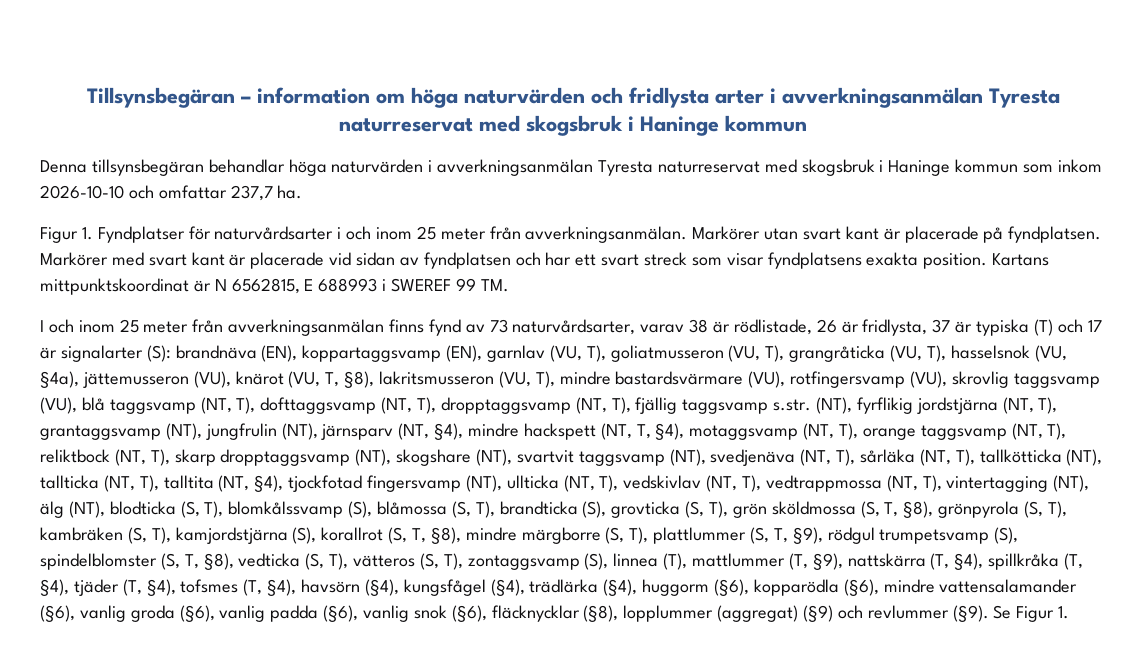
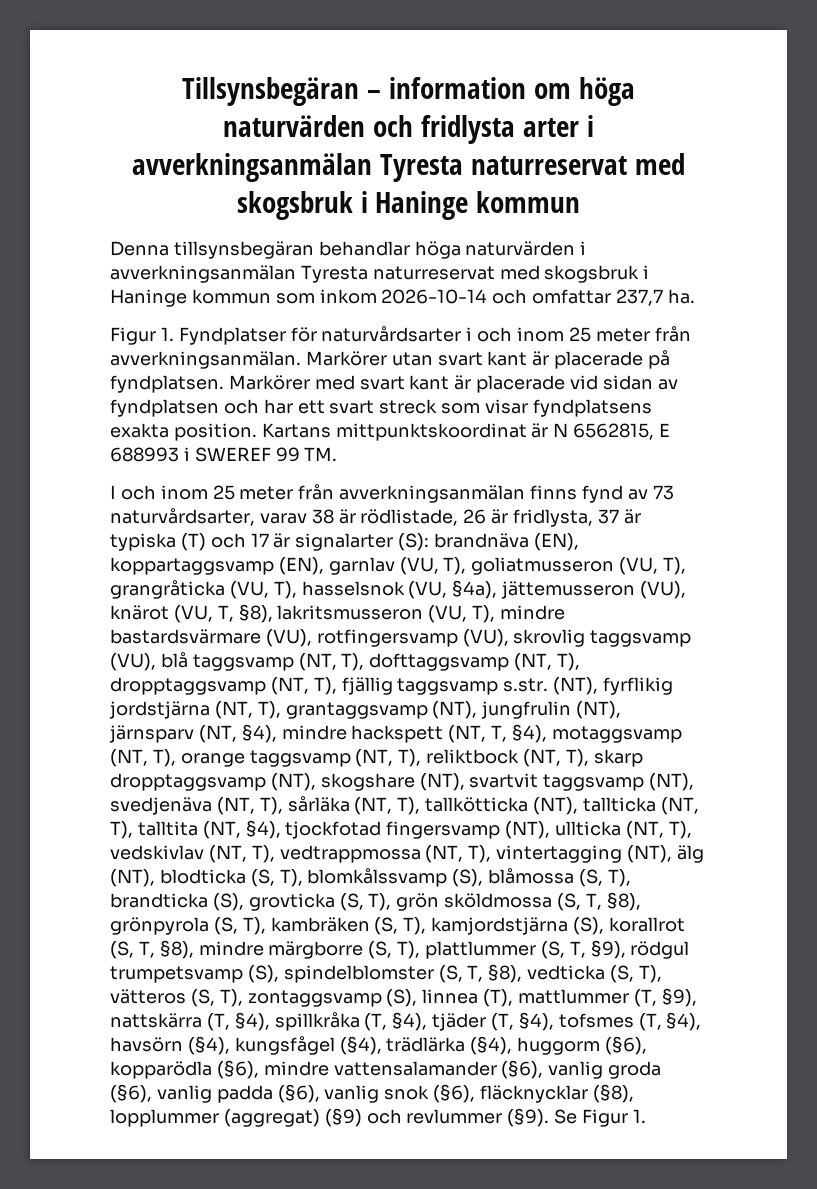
[40,185,124,199] 2026-10-10 -> [381,289,488,304] 2026-10-14

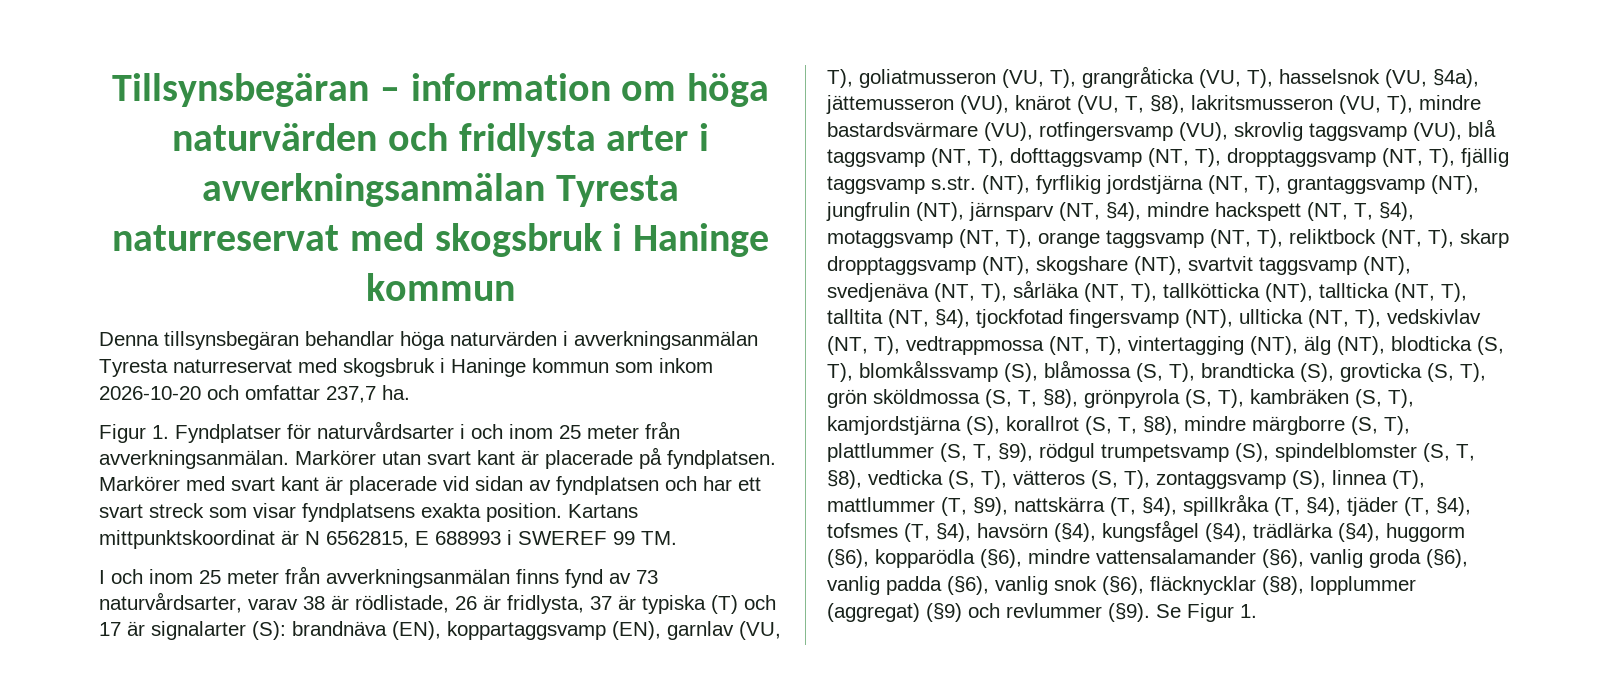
[381,289,488,304] 2026-10-14 -> [99,386,201,400] 2026-10-20

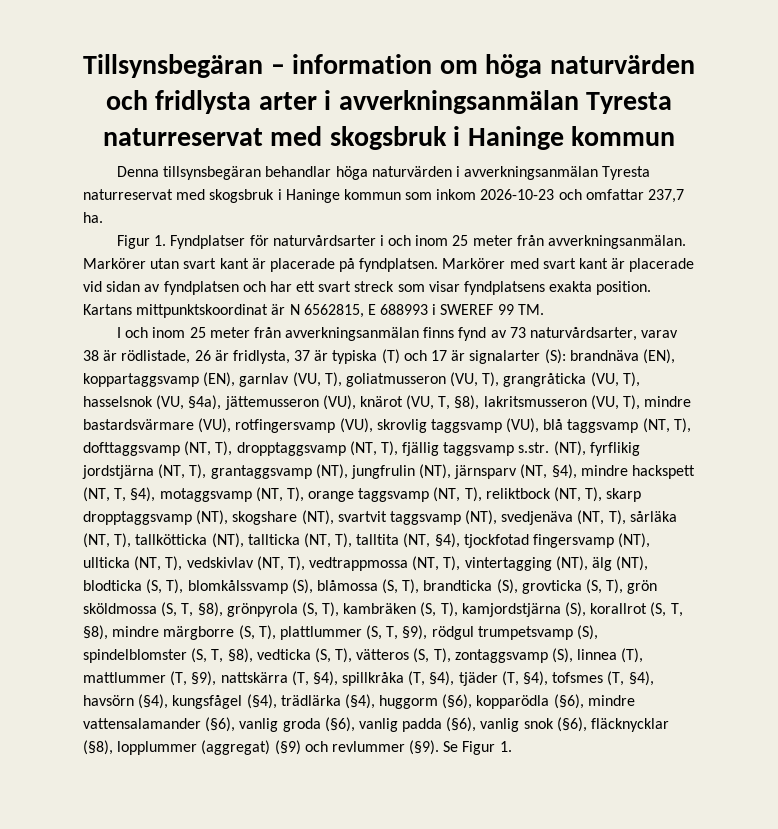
[99,386,201,400] 2026-10-20 -> [480,189,555,200] 2026-10-23

